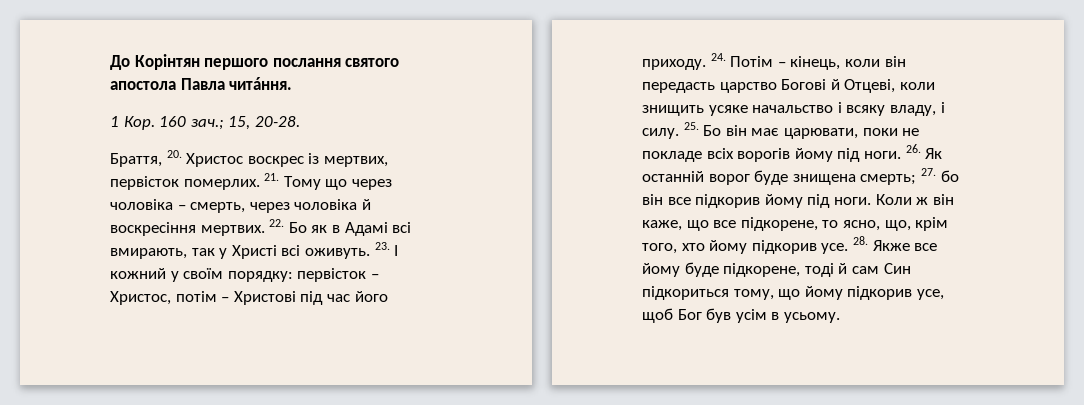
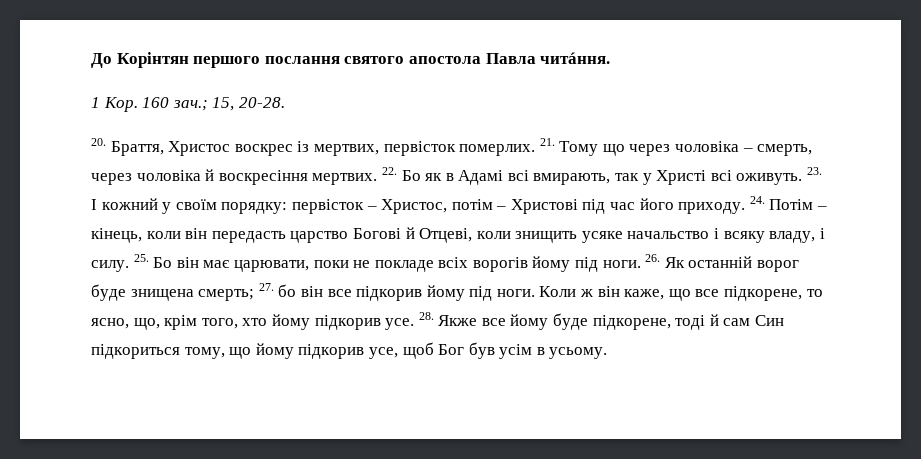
[110,150,182,167] Браття, 20. -> [91,138,164,156] 20. Браття,

